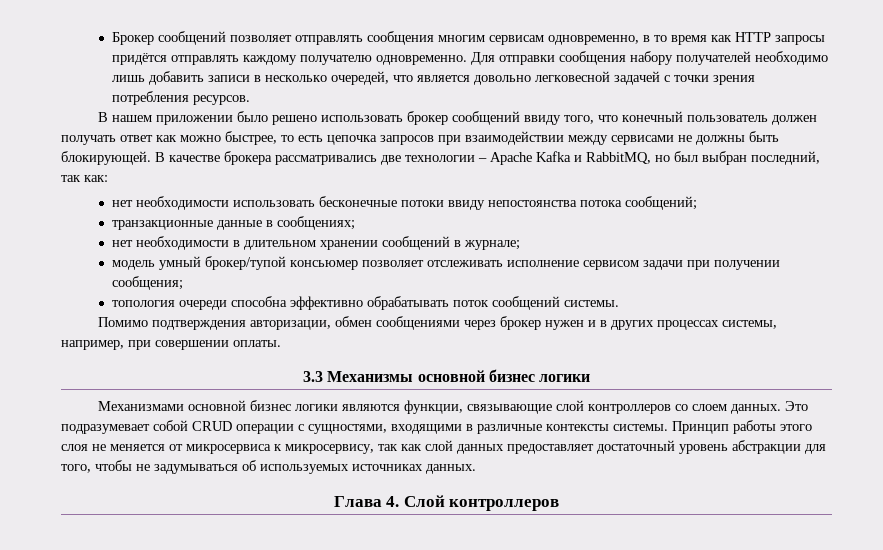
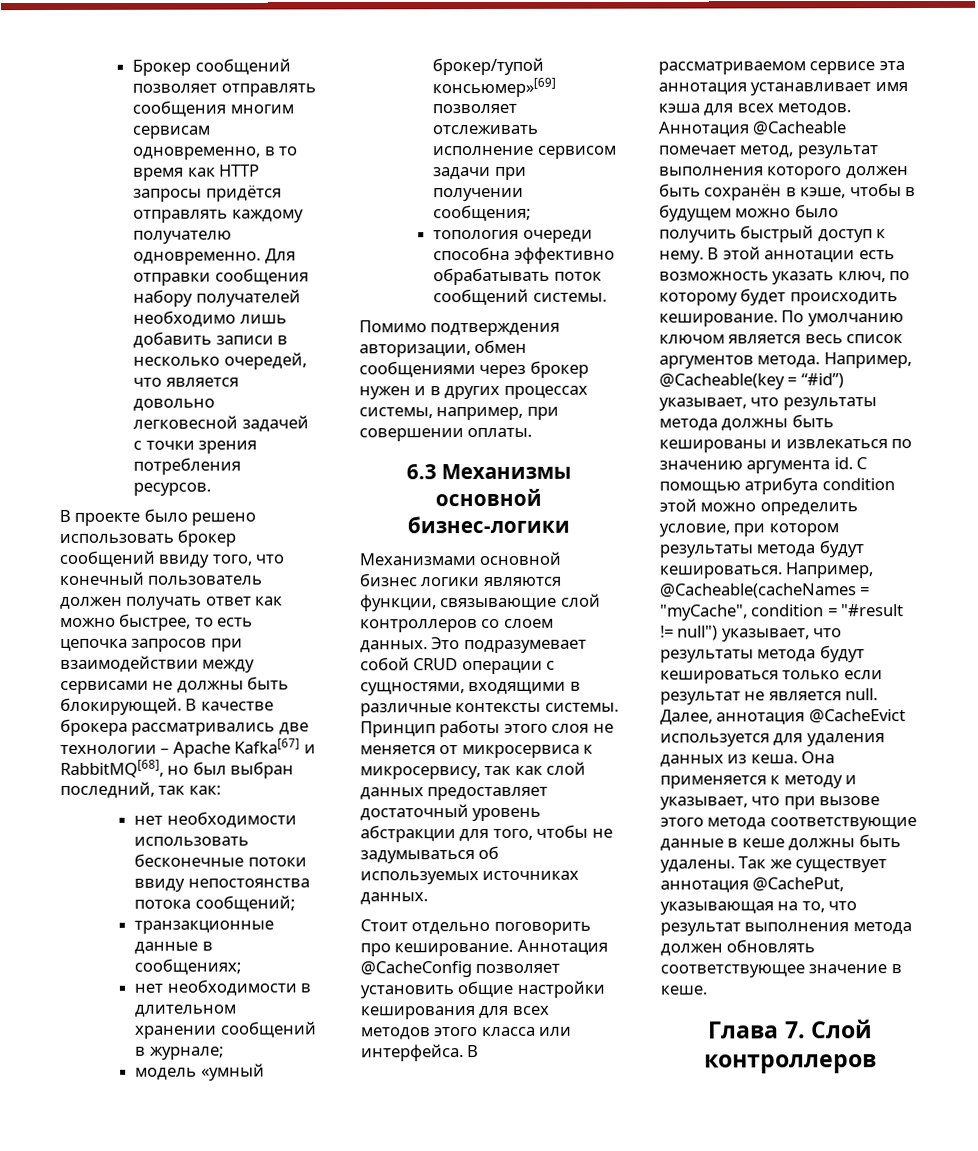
[111,115,233,125] нашем приложении -> [74,512,141,526] проекте
[536,151,651,164] Kafka и RabbitMQ, -> [234,738,316,754] [60,759,164,778] Kafka[67] и RabbitMQ[68],
[158,256,358,270] умный брокер/тупой консьюмер -> [200,1063,265,1081] [432,57,545,76] [432,77,557,98] «умный брокер/тупой консьюмер»[69]
[302,371,323,382] 3.3 -> [405,464,437,480] 6.3
[488,369,591,382] бизнес логики -> [407,515,570,534] бизнес-логики
(476, 469) none -> [360,919,591,935] [360,939,608,957] [360,961,561,978] [360,980,605,999] [360,1005,549,1020] [361,1026,573,1040] [361,1044,480,1062] [658,61,905,75] [658,82,908,96] [658,103,852,116] [658,121,848,137] [659,145,879,159] [659,166,909,180] [659,183,917,201] [659,204,839,222] [659,225,887,243] [659,246,895,264] [659,271,911,285] [659,288,898,306] [659,310,904,327] [659,334,904,344] [659,352,912,369] [659,373,844,390] [659,397,877,411] [659,414,834,431] [659,439,913,453] [659,457,868,474] [659,477,895,495] [659,498,858,516] [659,523,839,537] [659,540,864,558] [659,562,875,579] [660,583,871,599] [660,604,905,621] [660,625,843,642] [660,645,865,663] [660,670,883,684] [660,688,879,705] [660,709,906,725] [660,733,885,747] [660,751,836,767] [660,775,858,789] [660,796,881,810] [660,817,917,831] [660,834,901,851] [660,856,888,873] [660,877,845,893] [660,901,858,915] [660,922,912,936] [660,939,816,956] [660,964,902,978] [660,985,707,995] // Стоит отдельно поговорить про кеширование. Аннотация @CacheConfig позволяет установить общие настройки кеширования для всех методов этого класса или интерфейса. В рассматриваемом сервисе эта аннотация устанавливает имя кэша для всех методов. Аннотация @Cacheable помечает метод, результат выполнения которого должен быть сохранён в кэше, чтобы в будущем можно было получить быстрый доступ к нему. В этой аннотации есть возможность указать ключ, по которому будет происходить кеширование. По умолчанию ключом является весь список аргументов метода. Например, @Cacheable(key = “#id”) указывает, что результаты метода должны быть кешированы и извлекаться по значению аргумента id. С помощью атрибута condition этой можно определить условие, при котором результаты метода будут кешироваться. Например, @Cacheable(cacheNames = "myCache", condition = "#result != null") указывает, что результаты метода будут кешироваться только если результат не является null. Далее, аннотация @CacheEvict используется для удаления данных из кеша. Она применяется к методу и указывает, что при вызове этого метода соответствующие данные в кеше должны быть удалены. Так же существует аннотация @CachePut, указывающая на то, что результат выполнения метода должен обновлять соответствующее значение в кеше.
[386,496,400,507] 4. -> [784,1021,806,1039] 7.

